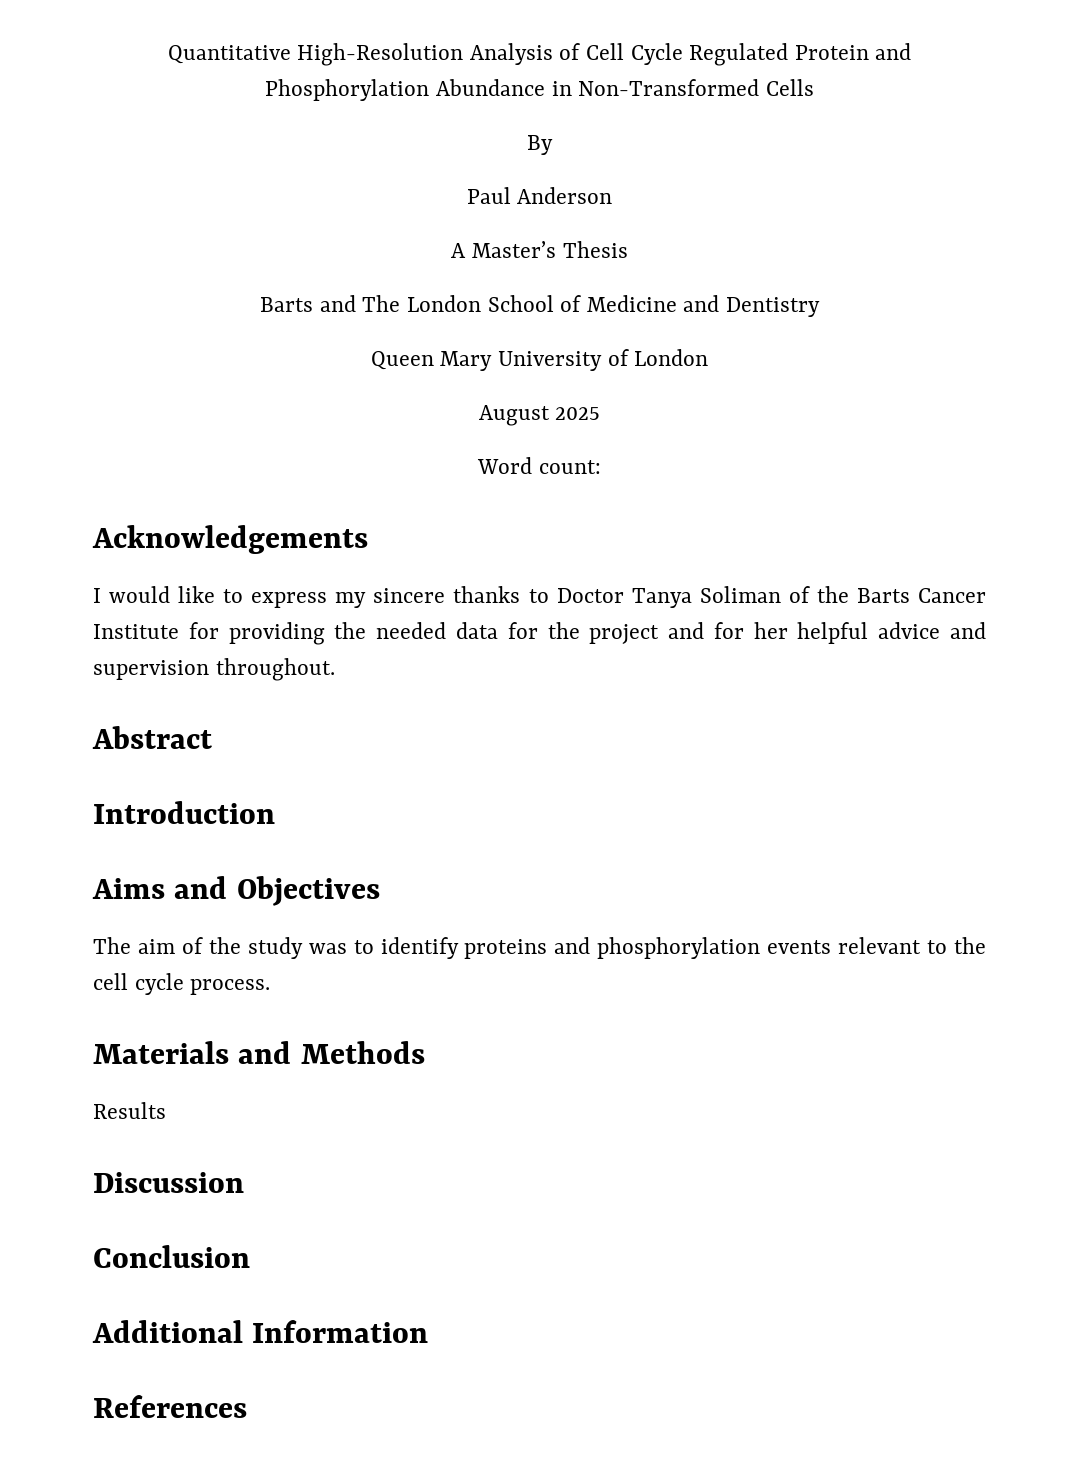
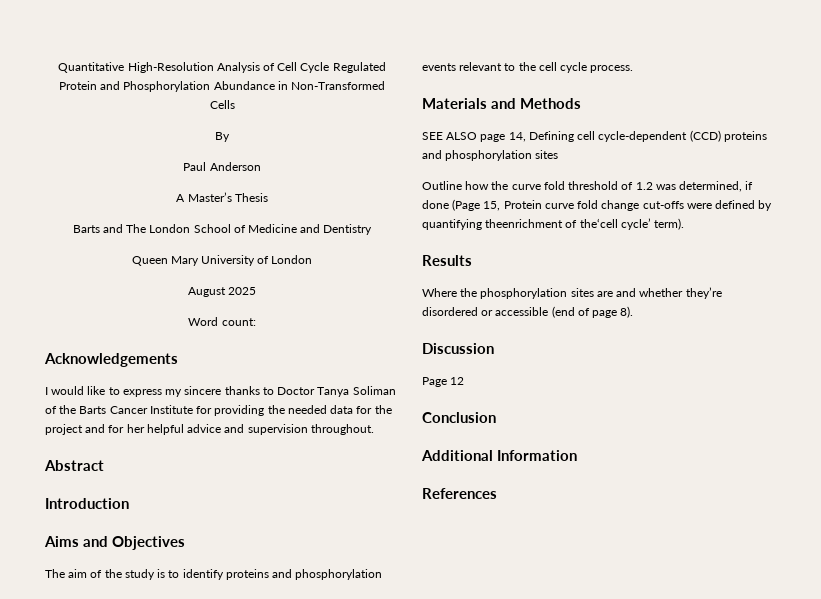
[308,943,347,954] was -> [157,569,166,578] is
[93,1102,166,1119] Results -> [422,130,767,142] [422,150,559,161] [422,181,754,192] [422,199,773,211] [422,218,685,230] [422,255,472,266] [422,287,722,299] [422,306,634,318] SEE ALSO page 14, Defining cell cycle-dependent (CCD) proteins and phosphorylation sites // Outline how the curve fold threshold of 1.2 was determined, if done (Page 15, Protein curve fold change cut-offs were defined by quantifying theenrichment of the‘cell cycle’ term). // Results // Where the phosphorylation sites are and whether they’re disordered or accessible (end of page 8).
(244, 1182) none -> [422,377,465,387] // Page 12

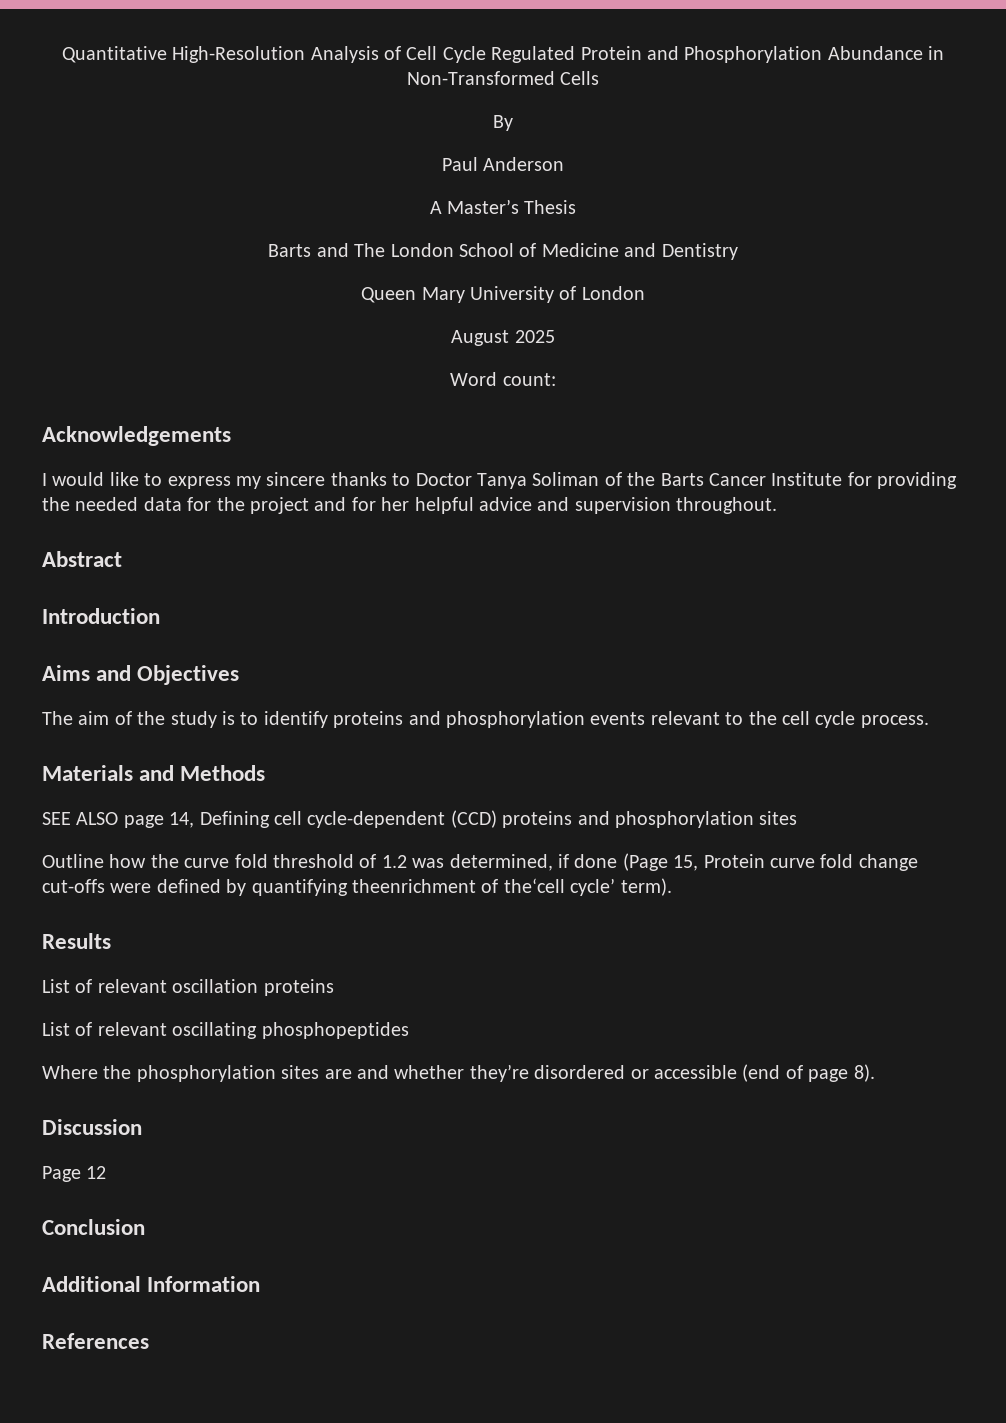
(472, 260) none -> [42,979,334,996] [42,1022,409,1039] // List of relevant oscillation proteins // List of relevant oscillating phosphopeptides

